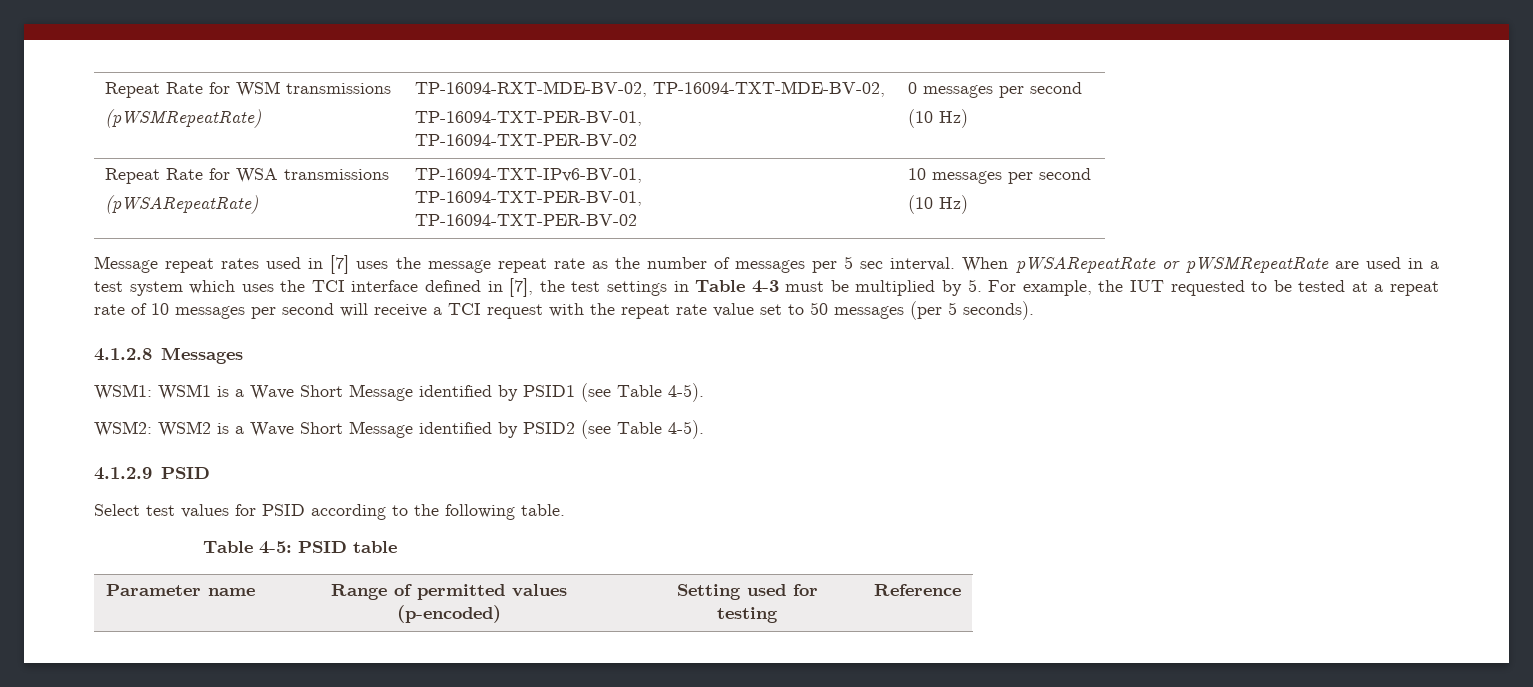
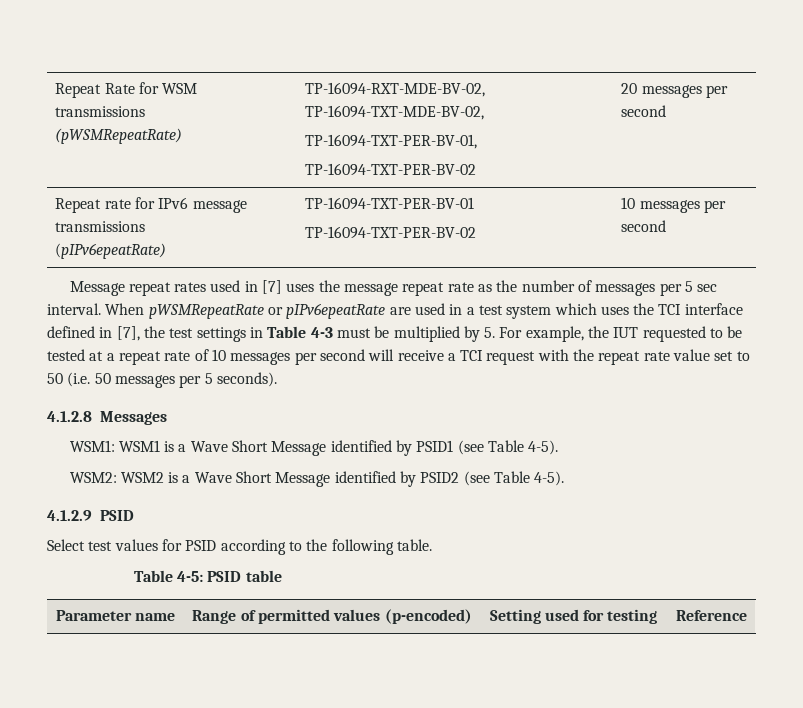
[908,82,1083,98] [908,109,969,128] [105,168,390,184] [105,195,259,214] [415,168,643,183] [415,191,643,206] 0 messages per second // (10 Hz) // Repeat Rate for WSA transmissions // (pWSARepeatRate) | TP-16094-TXT-IPv6-BV-01, // TP-16094-TXT-PER-BV-01, -> [621,83,728,98] [621,105,667,117] [55,197,247,213] [55,221,146,232] [55,243,167,259] [305,197,475,210] 20 messages per second // Repeat rate for IPv6 message transmissions // (pIPv6epeatRate) | TP-16094-TXT-PER-BV-01
[908,195,969,214] // (10 Hz) -> (667, 226) none
[1015,256,1329,273] pWSARepeatRate or pWSMRepeatRate -> [148,303,386,319] pWSMRepeatRate or pIPv6epeatRate
[834,301,942,320] messages (per -> [67,372,202,388] (i.e. 50 messages per

